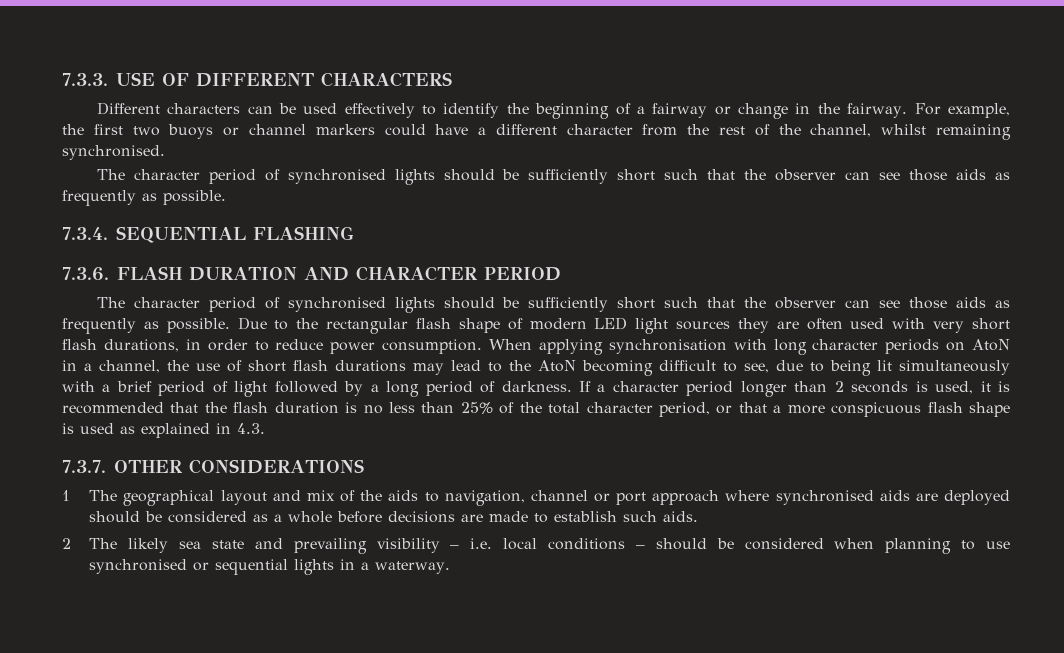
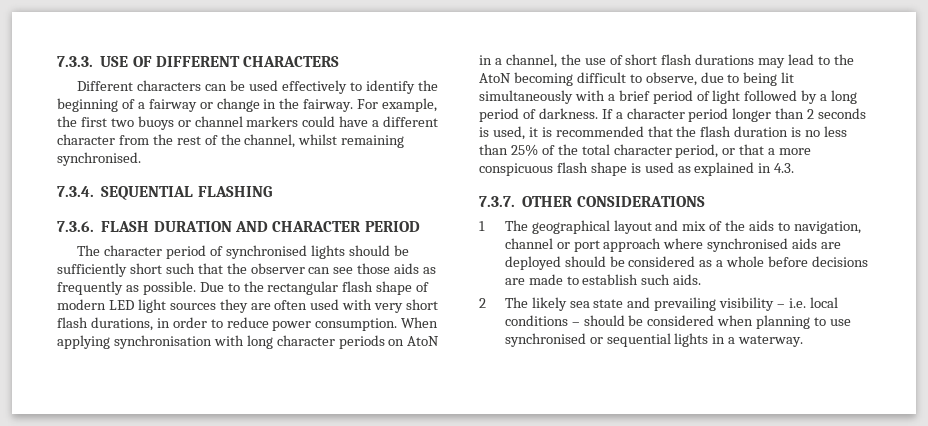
[96,169,1011,185] [62,190,226,206] // The character period of synchronised lights should be sufficiently short such that the observer can see those aids as frequently as possible. -> (141, 159) none
[744,363,769,373] see, -> [645,72,697,86] observe,

